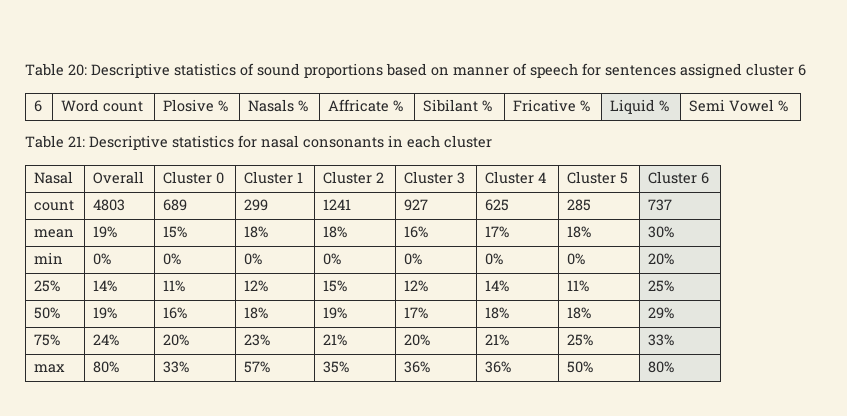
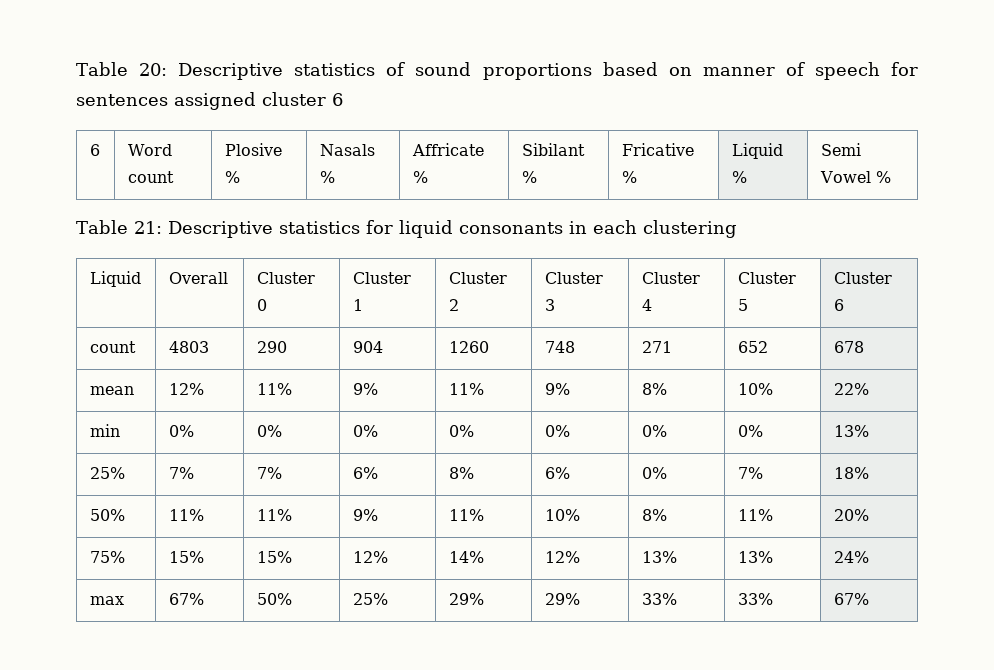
[261,135,299,148] nasal -> [398,220,453,238] liquid
[444,135,492,148] [34,171,74,184] cluster // Nasal -> [642,220,737,238] [89,271,141,287] clustering // Liquid
[163,199,188,211] [244,199,269,211] [323,199,352,210] [404,199,429,211] [485,199,510,211] [567,199,592,211] [648,199,673,211] [34,229,75,238] [93,226,118,238] [163,226,188,238] [244,226,269,238] [323,226,348,238] [404,226,429,238] [485,226,510,238] [567,226,592,238] [648,226,675,238] 689 | 299 | 1241 | 927 | 625 | 285 | 737 // mean | 19% | 15% | 18% | 18% | 16% | 17% | 18% | 30% -> [256,341,287,353] [352,341,383,353] [448,341,489,353] [544,341,575,353] [641,341,672,353] [737,341,768,353] [833,341,864,353] [89,386,134,395] [168,383,204,395] [256,383,292,395] [352,383,378,395] [448,383,484,395] [544,383,570,395] [641,383,667,395] [737,383,773,395] [833,383,869,395] 290 | 904 | 1260 | 748 | 271 | 652 | 678 // mean | 12% | 11% | 9% | 11% | 9% | 8% | 10% | 22%
[648,253,675,265] [34,280,61,292] [93,280,118,292] [163,280,186,292] [244,280,269,292] [323,280,348,292] [404,280,429,292] [485,280,510,292] [567,280,590,292] [648,280,675,292] [34,307,61,319] [93,307,118,319] [163,307,188,319] [244,307,269,319] [323,307,348,319] [404,307,429,319] [485,307,510,319] [567,307,592,319] [648,307,675,319] [34,334,61,346] [93,334,120,346] [163,334,190,346] [244,334,271,346] [323,334,348,346] [404,334,431,346] [485,334,510,346] [567,334,594,346] [648,334,675,346] [34,364,66,373] [93,361,120,373] [163,361,190,373] [244,361,271,373] [323,361,350,373] [404,361,431,373] [485,361,512,373] [567,361,594,373] [648,361,675,373] 20% // 25% | 14% | 11% | 12% | 15% | 12% | 14% | 11% | 25% // 50% | 19% | 16% | 18% | 19% | 17% | 18% | 18% | 29% // 75% | 24% | 20% | 23% | 21% | 20% | 21% | 25% | 33% // max | 80% | 33% | 57% | 35% | 36% | 36% | 50% | 80% -> [833,425,869,437] [89,467,125,479] [168,467,194,479] [256,467,282,479] [352,467,378,479] [448,467,474,479] [544,467,570,479] [641,467,667,479] [737,467,763,479] [833,467,869,479] [89,509,125,521] [168,509,204,521] [256,509,292,521] [352,509,378,521] [448,509,484,521] [544,509,580,521] [641,509,667,521] [737,509,773,521] [833,509,869,521] [89,551,125,563] [168,551,204,563] [256,551,292,563] [352,551,388,563] [448,551,484,563] [544,551,580,563] [641,551,677,563] [737,551,773,563] [833,551,869,563] [89,596,124,605] [168,593,204,605] [256,593,292,605] [352,593,388,605] [448,593,484,605] [544,593,580,605] [641,593,677,605] [737,593,773,605] [833,593,869,605] 13% // 25% | 7% | 7% | 6% | 8% | 6% | 0% | 7% | 18% // 50% | 11% | 11% | 9% | 11% | 10% | 8% | 11% | 20% // 75% | 15% | 15% | 12% | 14% | 12% | 13% | 13% | 24% // max | 67% | 50% | 25% | 29% | 29% | 33% | 33% | 67%

